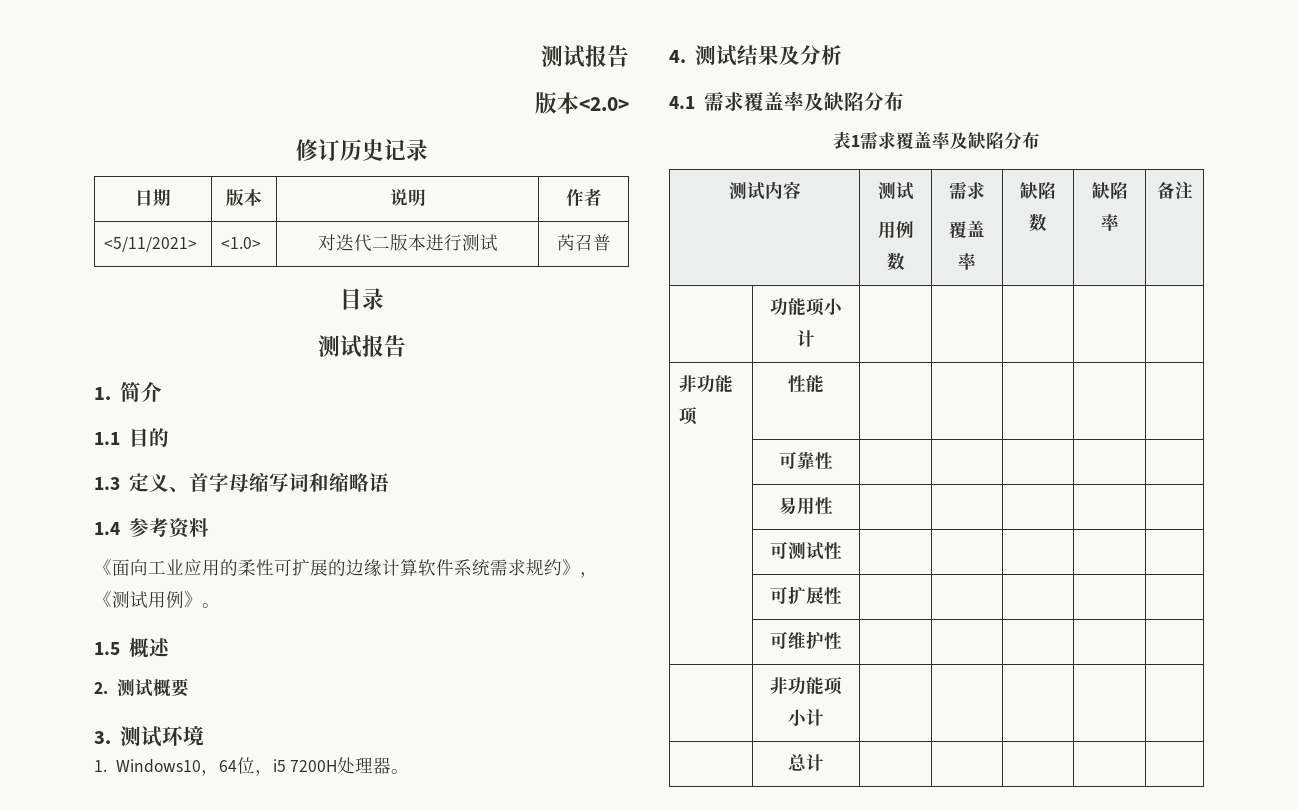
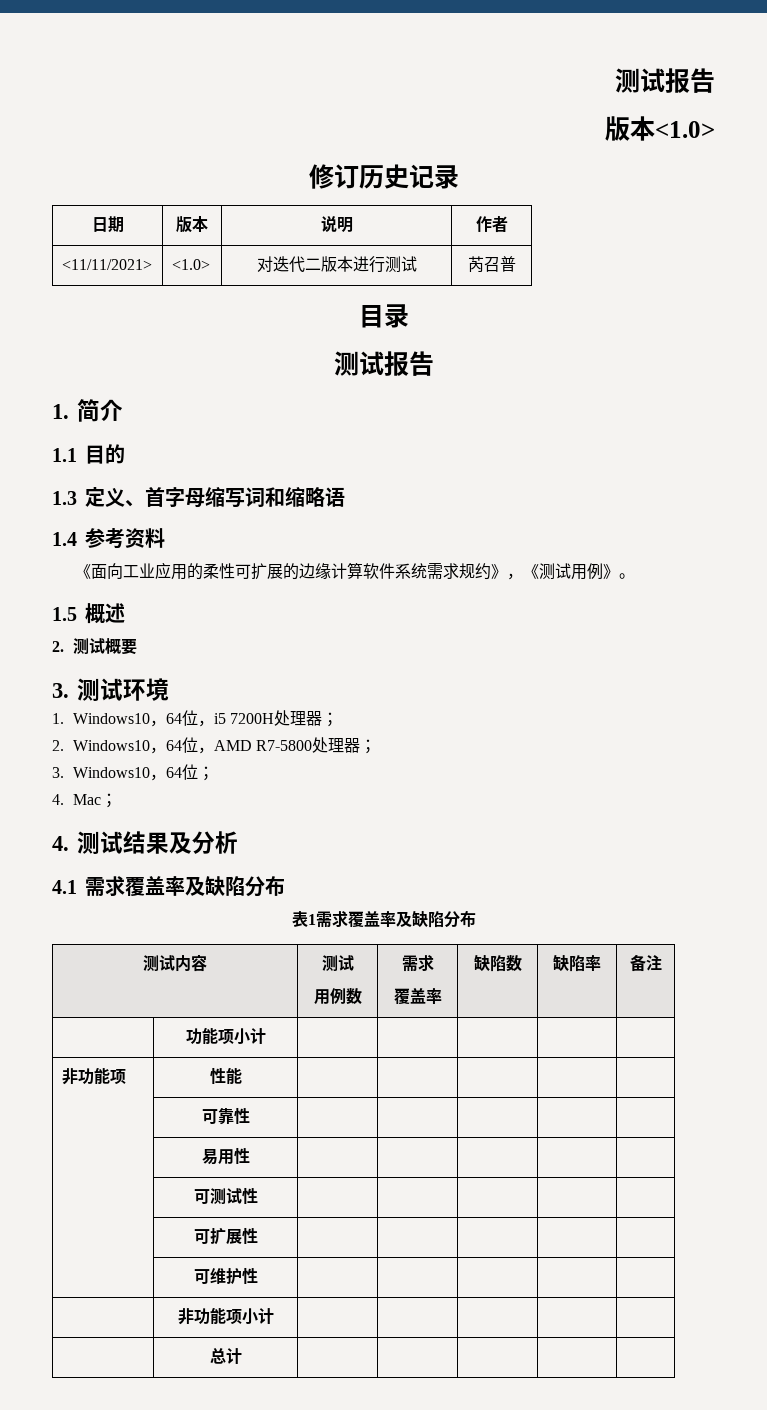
[579,97,629,111] <2.0> -> [655,121,715,138] <1.0>
[104,236,198,252] <5/11/2021> -> [61,259,152,270] <11/11/2021>
[391,769,410,774] 。 -> [322,712,339,727] [52,737,377,754] [52,764,215,781] [52,793,118,808] ； // 2. Windows10，64位，AMD R7-5800处理器； // 3. Windows10，64位； // 4. Mac；

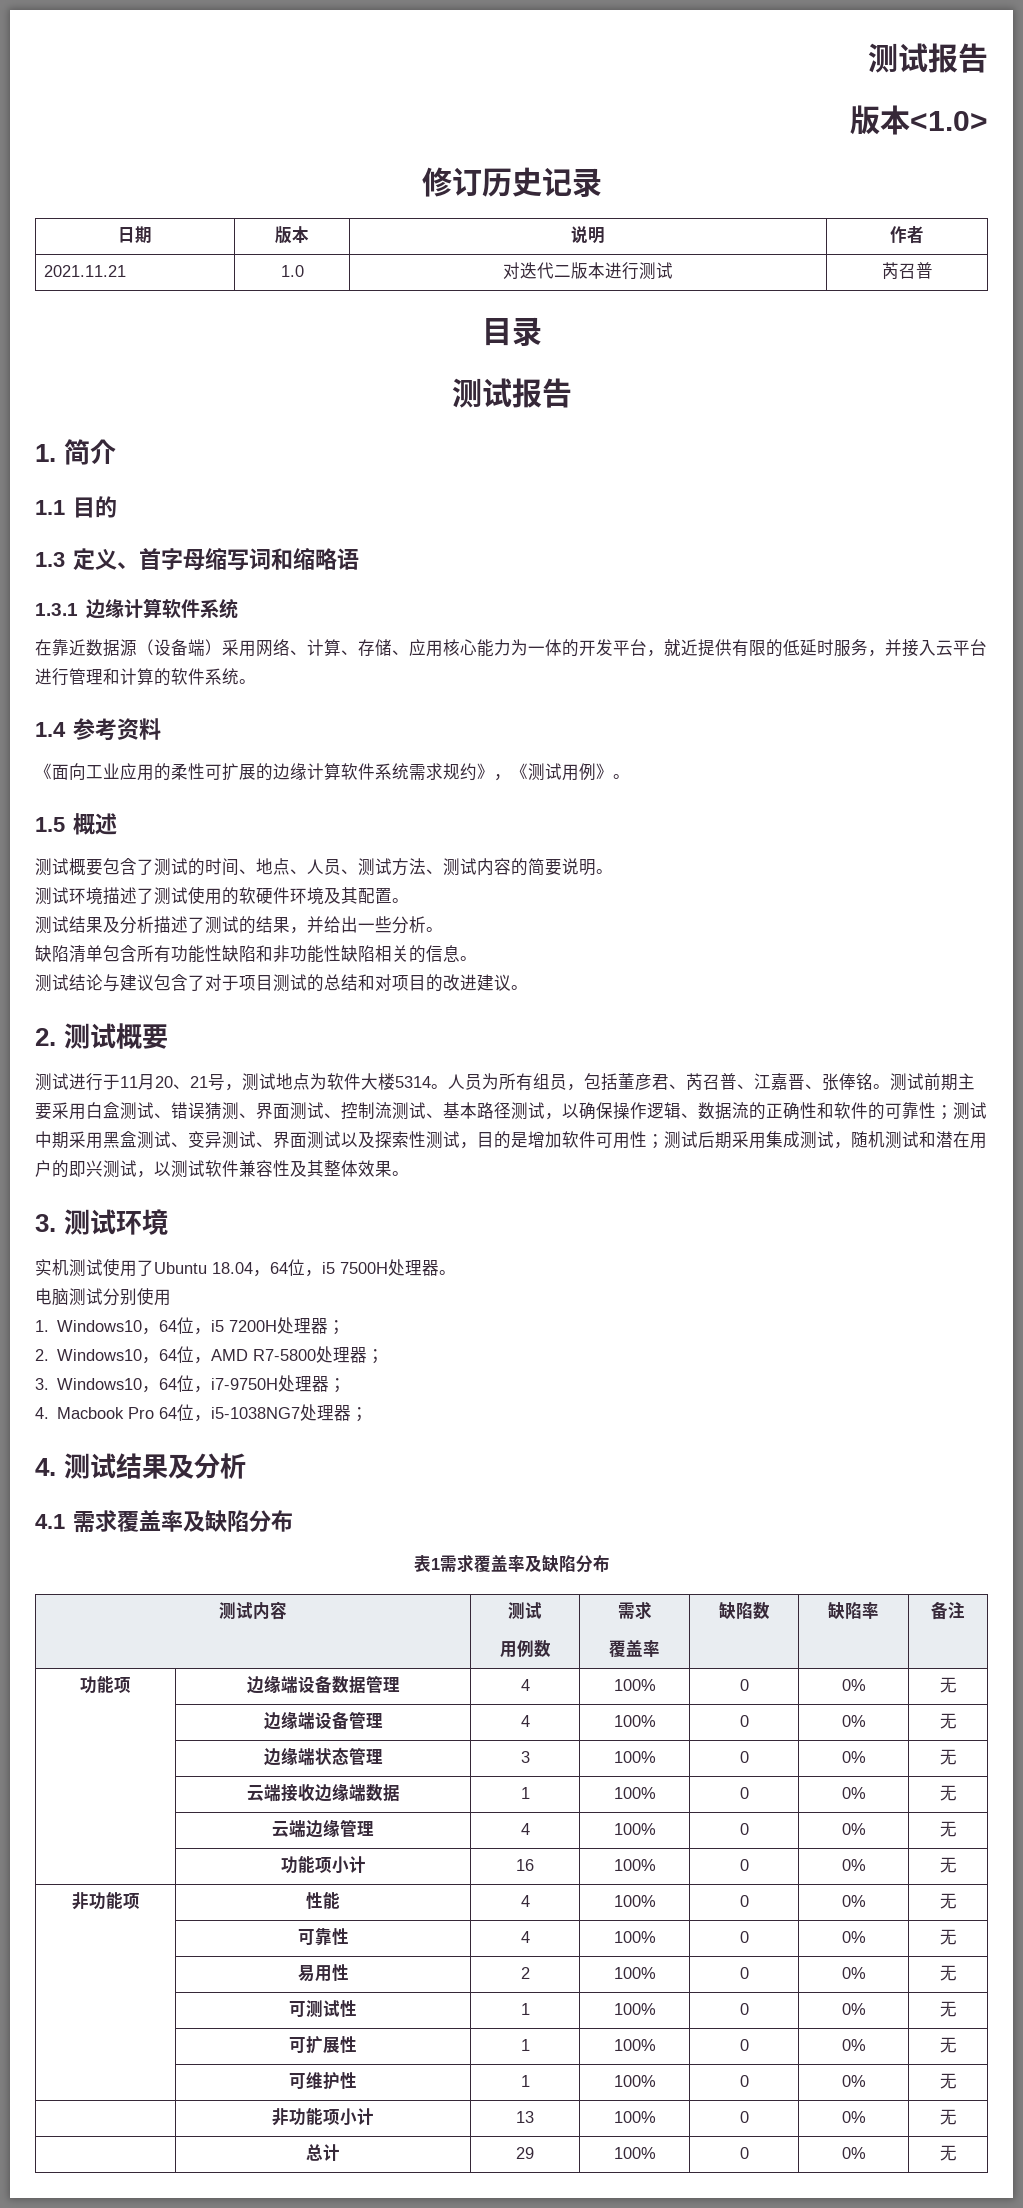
[61,259,152,270] [171,259,210,270] <11/11/2021> | <1.0> -> [43,265,126,277] [280,265,304,277] 2021.11.21 | 1.0
(345, 497) none -> [35,598,239,619] [35,639,987,657] [35,668,256,686] // 1.3.1边缘计算软件系统 // 在靠近数据源（设备端）采用网络、计算、存储、应用核心能力为一体的开发平台，就近提供有限的低延时服务，并接入云平台进行管理和计算的软件系统。
[52,638,138,655] [52,678,169,701] 2.测试概要 // 3.测试环境 -> [35,858,613,876] [35,887,409,905] [35,916,443,934] [35,945,477,963] [35,974,528,992] [35,1023,169,1049] [35,1073,975,1091] [35,1102,987,1120] [35,1131,987,1149] [35,1160,409,1178] [35,1209,169,1235] [35,1259,456,1277] [35,1288,171,1306] 测试概要包含了测试的时间、地点、人员、测试方法、测试内容的简要说明。 // 测试环境描述了测试使用的软硬件环境及其配置。 // 测试结果及分析描述了测试的结果，并给出一些分析。 // 缺陷清单包含所有功能性缺陷和非功能性缺陷相关的信息。 // 测试结论与建议包含了对于项目测试的总结和对项目的改进建议。 // 2.测试概要 // 测试进行于11月20、21号，测试地点为软件大楼5314。人员为所有组员，包括董彦君、芮召普、江嘉晋、张俸铭。测试前期主要采用白盒测试、错误猜测、界面测试、控制流测试、基本路径测试，以确保操作逻辑、数据流的正确性和软件的可靠性；测试中期采用黑盒测试、变异测试、界面测试以及探索性测试，目的是增加软件可用性；测试后期采用集成测试，随机测试和潜在用户的即兴测试，以测试软件兼容性及其整体效果。 // 3.测试环境 // 实机测试使用了Ubuntu 18.04，64位，i5 7500H处理器。 // 电脑测试分别使用
[198,766,215,781] [52,794,102,805] ； // 4. Mac -> [194,1375,347,1393] [35,1404,352,1422] ，i7-9750H处理器； // 4. Macbook Pro 64位，i5-1038NG7处理器
[185,1027,266,1045] [61,1067,126,1085] [209,1067,242,1084] [201,1107,250,1125] [201,1147,250,1165] [193,1187,258,1204] [193,1227,258,1245] [193,1267,258,1285] [177,1307,274,1325] [209,1347,242,1364] | 功能项小计 | | | | | // 非功能项 | 性能 | | | | | // | 可靠性 | | | | | // | 易用性 | | | | | // | 可测试性 | | | | | // | 可扩展性 | | | | | // | 可维护性 | | | | | // | 非功能项小计 | | | | | // | 总计 | | | | | -> [80,1675,131,1694] [246,1675,400,1694] [520,1679,530,1691] [613,1679,656,1691] [739,1679,749,1691] [841,1679,866,1691] [939,1677,957,1693] [263,1711,383,1730] [520,1715,530,1727] [613,1715,656,1727] [739,1715,749,1727] [841,1715,866,1727] [939,1713,957,1729] [263,1747,383,1766] [520,1751,530,1763] [613,1751,656,1763] [739,1751,749,1763] [841,1751,866,1763] [939,1749,957,1765] [246,1784,400,1802] [520,1787,530,1799] [613,1787,656,1799] [739,1787,749,1799] [841,1787,866,1799] [939,1785,957,1801] [272,1819,374,1838] [520,1823,530,1835] [613,1823,656,1835] [739,1823,749,1835] [841,1823,866,1835] [939,1821,957,1837] [280,1855,366,1874] [516,1859,534,1871] [613,1859,656,1871] [739,1859,749,1871] [841,1859,866,1871] [939,1857,957,1873] [71,1891,140,1910] [306,1891,340,1909] [520,1895,530,1907] [613,1895,656,1907] [739,1895,749,1907] [841,1895,866,1907] [939,1893,957,1909] [297,1928,349,1946] [520,1931,530,1943] [613,1931,656,1943] [739,1931,749,1943] [841,1931,866,1943] [939,1929,957,1945] [297,1964,349,1982] [520,1967,530,1979] [613,1967,656,1979] [739,1967,749,1979] [841,1967,866,1979] [939,1965,957,1981] [289,2000,357,2017] [520,2003,530,2015] [613,2003,656,2015] [739,2003,749,2015] [841,2003,866,2015] [939,2001,957,2017] [289,2036,357,2054] [520,2039,530,2051] [613,2039,656,2051] [739,2039,749,2051] [841,2039,866,2051] [939,2037,957,2053] [289,2072,357,2090] [520,2075,530,2087] [613,2075,656,2087] [739,2075,749,2087] [841,2075,866,2087] [939,2073,957,2089] [272,2107,374,2126] [516,2111,534,2123] [613,2111,656,2123] [739,2111,749,2123] [841,2111,866,2123] [939,2109,957,2125] [306,2144,340,2161] [516,2147,534,2159] [613,2147,656,2159] [739,2147,749,2159] [841,2147,866,2159] [939,2145,957,2161] 功能项 | 边缘端设备数据管理 | 4 | 100% | 0 | 0% | 无 // | 边缘端设备管理 | 4 | 100% | 0 | 0% | 无 // | 边缘端状态管理 | 3 | 100% | 0 | 0% | 无 // | 云端接收边缘端数据 | 1 | 100% | 0 | 0% | 无 // | 云端边缘管理 | 4 | 100% | 0 | 0% | 无 // | 功能项小计 | 16 | 100% | 0 | 0% | 无 // 非功能项 | 性能 | 4 | 100% | 0 | 0% | 无 // | 可靠性 | 4 | 100% | 0 | 0% | 无 // | 易用性 | 2 | 100% | 0 | 0% | 无 // | 可测试性 | 1 | 100% | 0 | 0% | 无 // | 可扩展性 | 1 | 100% | 0 | 0% | 无 // | 可维护性 | 1 | 100% | 0 | 0% | 无 // | 非功能项小计 | 13 | 100% | 0 | 0% | 无 // | 总计 | 29 | 100% | 0 | 0% | 无

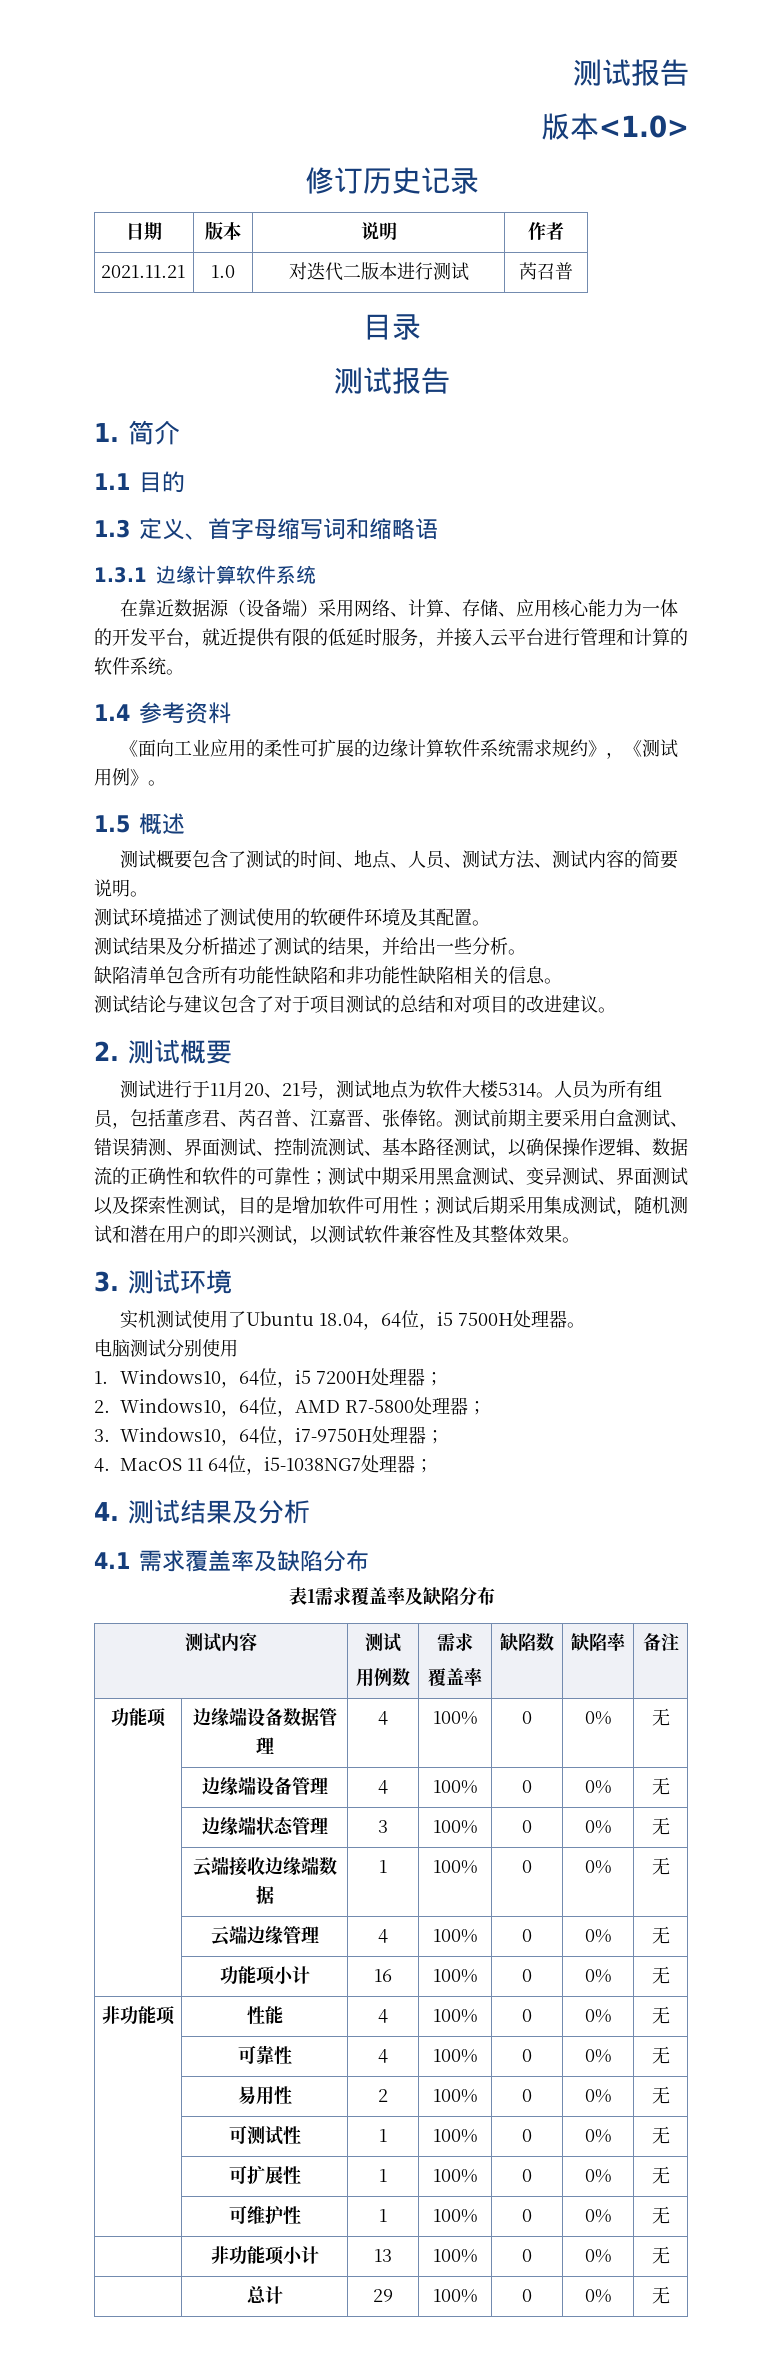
[57,1407,155,1419] Macbook Pro -> [119,1458,203,1471] MacOS 11

